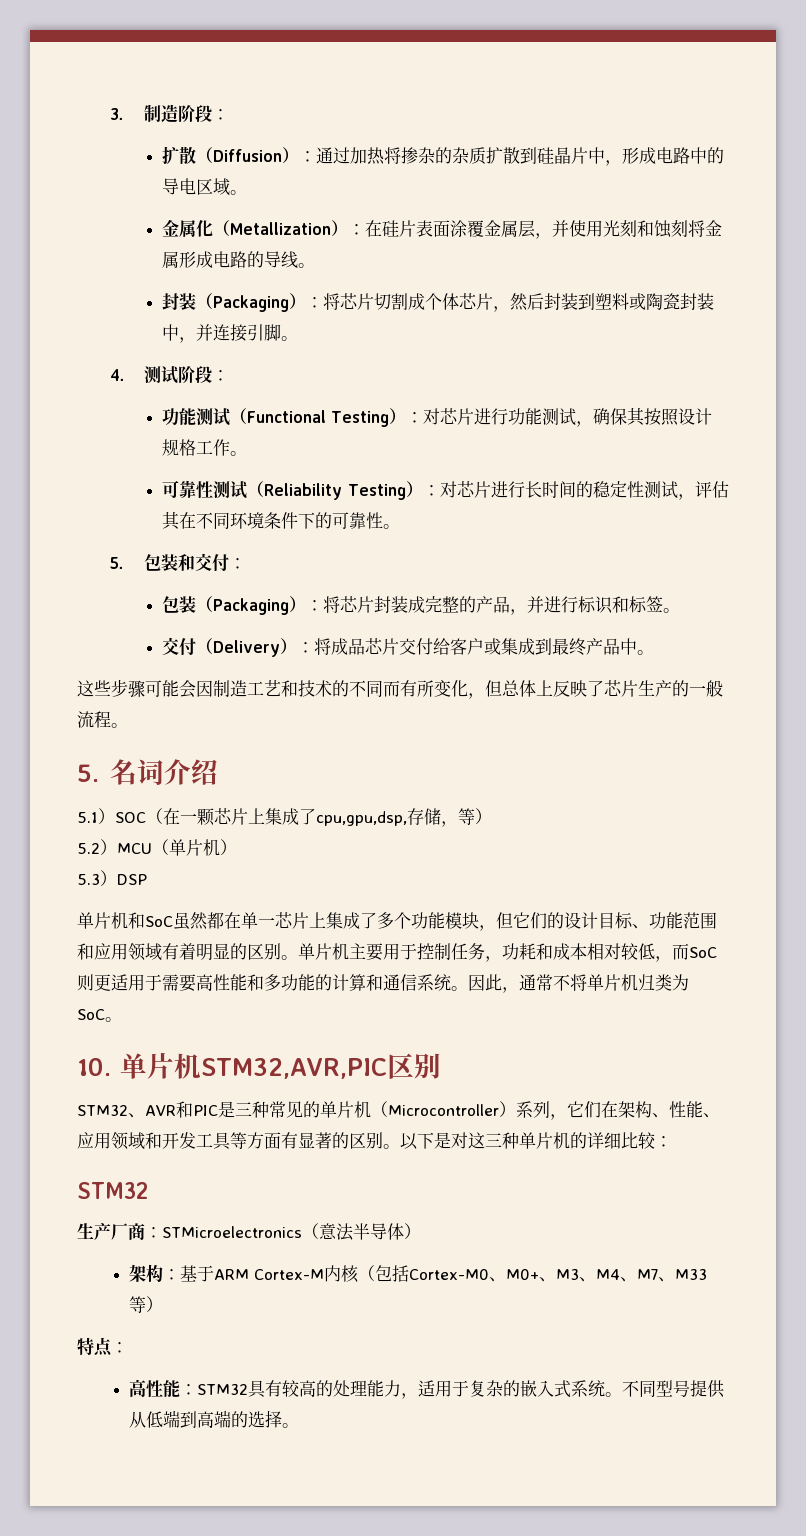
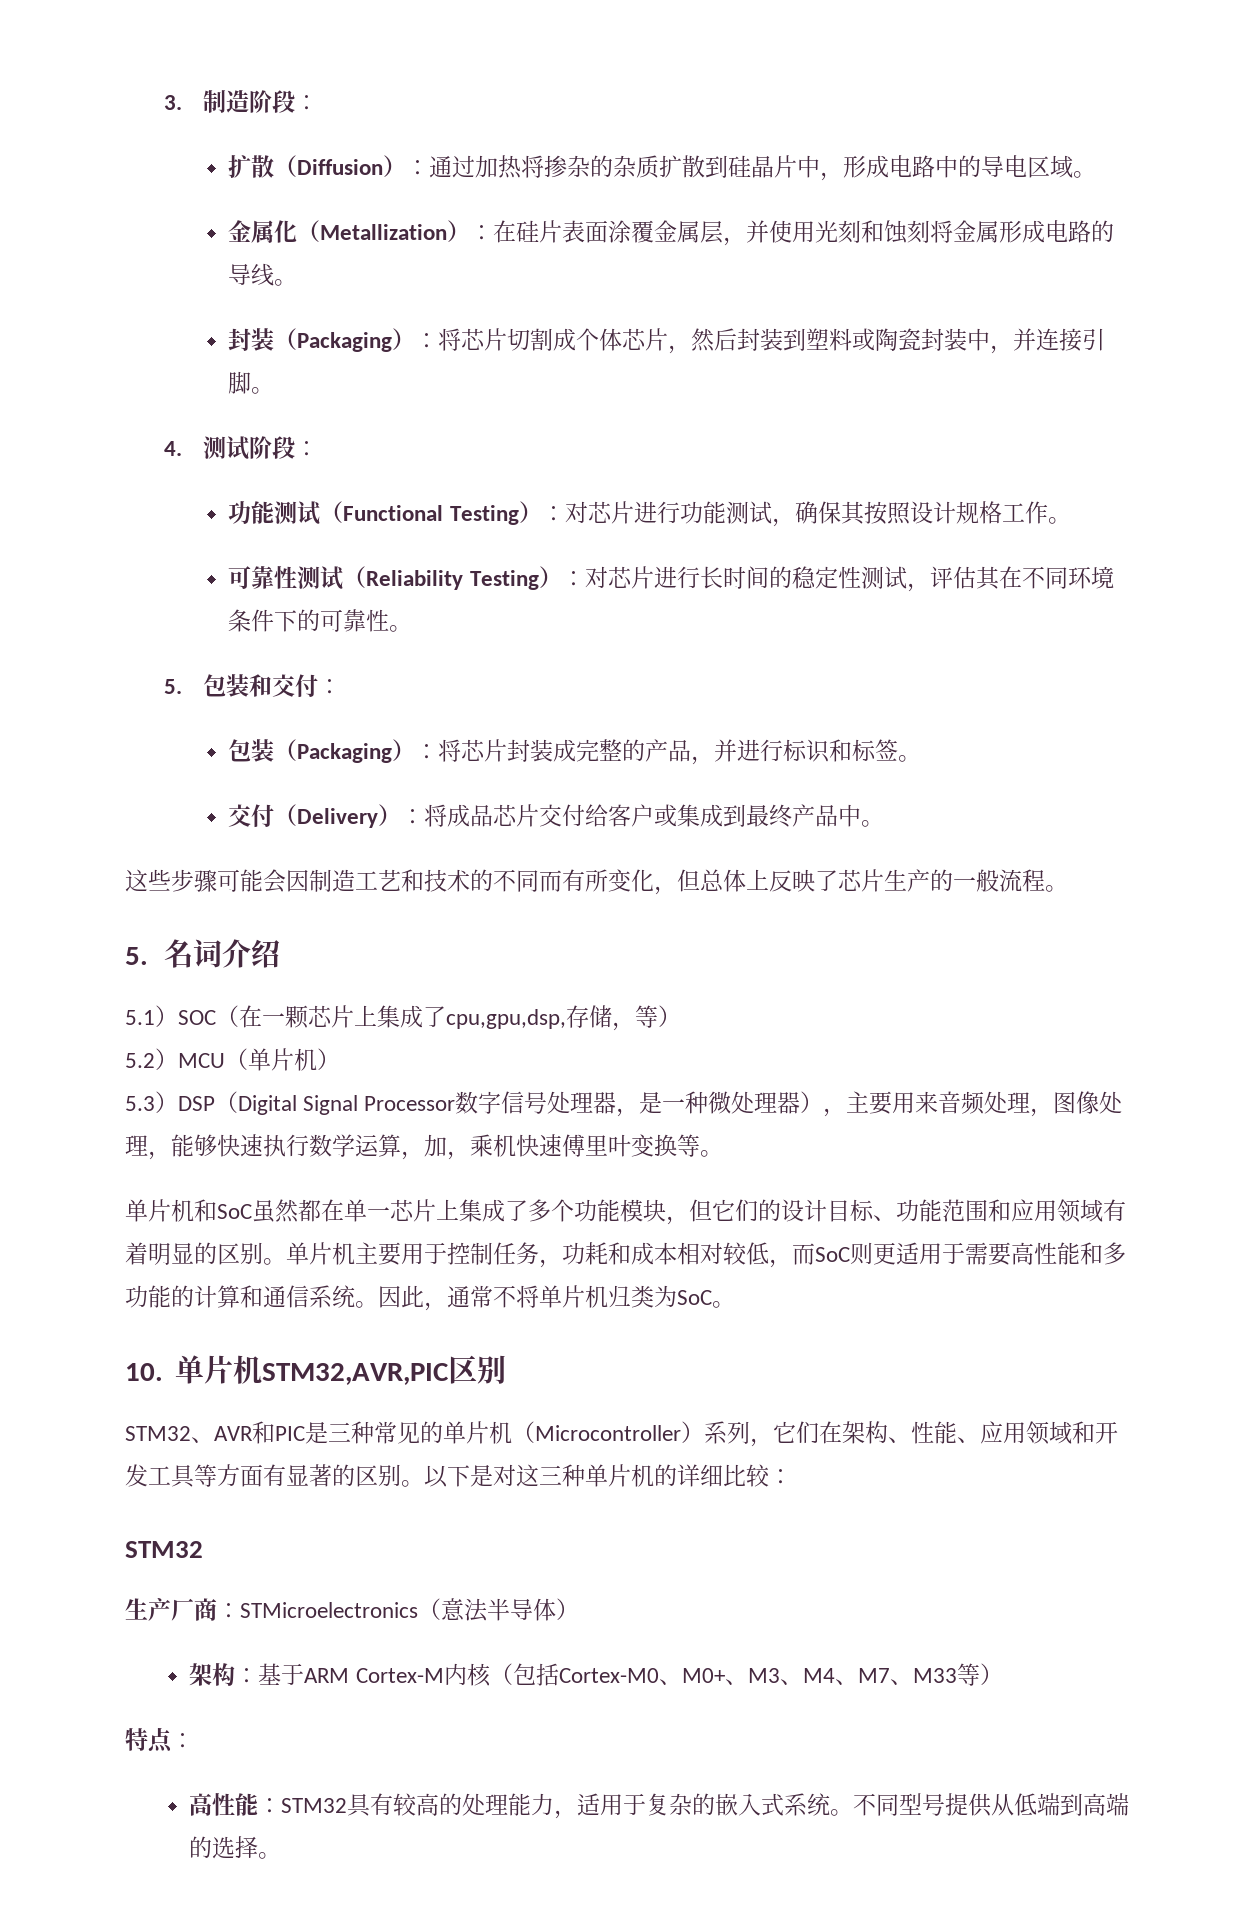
(147, 879) none -> [215,1091,1123,1117] [125,1134,723,1160] （Digital Signal Processor数字信号处理器，是一种微处理器），主要用来音频处理，图像处理，能够快速执行数学运算，加，乘机快速傅里叶变换等。

